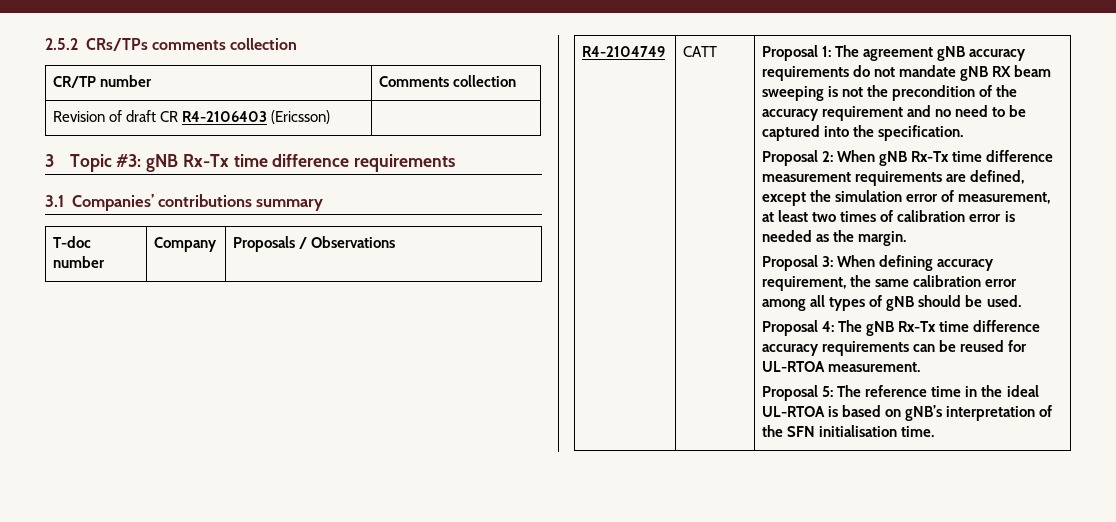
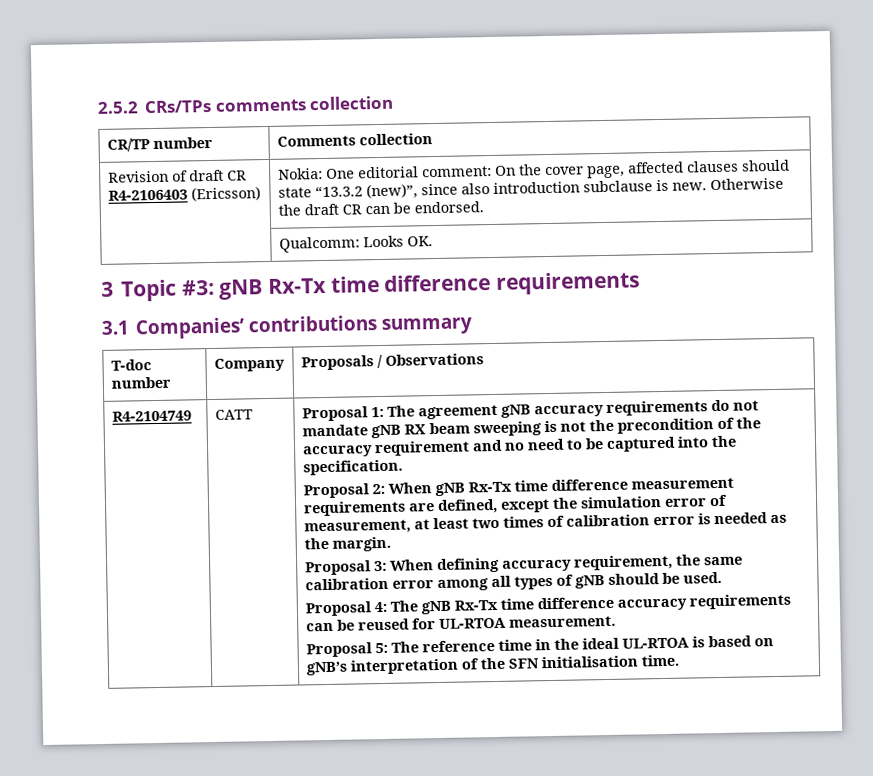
(331, 117) none -> [277,159,790,180] [277,177,784,200] [277,201,484,216] [278,235,433,253] Nokia: One editorial comment: On the cover page, affected clauses should state “13.3.2 (new)”, since also introduction subclause is new. Otherwise the draft CR can be endorsed. // | Qualcomm: Looks OK.

